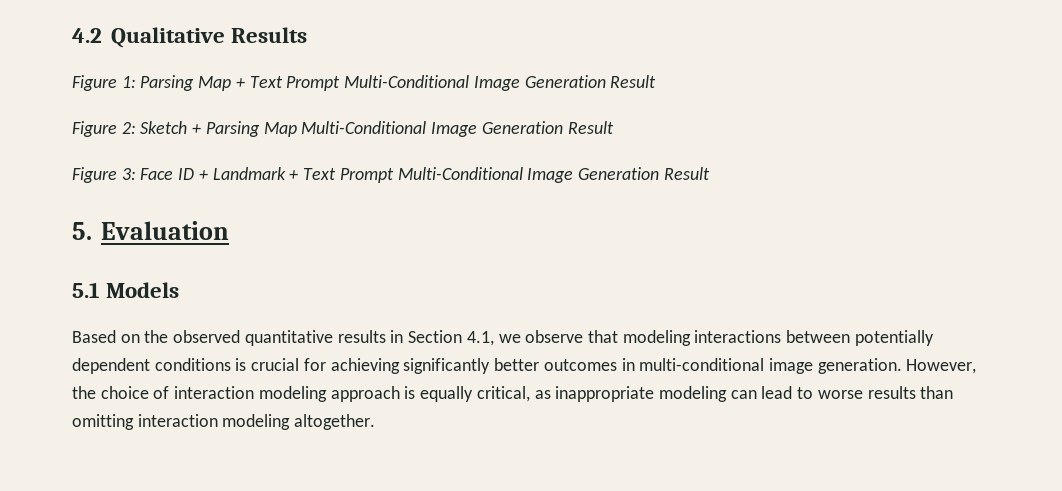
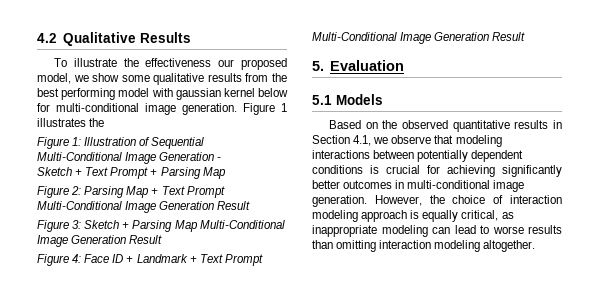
[72,75,136,91] Figure 1: -> [54,58,287,70] [37,73,287,85] [37,88,288,100] [37,103,287,115] [37,118,105,127] [37,137,205,149] [37,152,222,164] [37,167,226,179] [37,186,82,198] To illustrate the effectiveness our proposed model, we show some qualitative results from the best performing model with gaussian kernel below for multi-conditional image generation. Figure 1 illustrates the // Figure 1: Illustration of Sequential Multi-Conditional Image Generation - // Sketch + Text Prompt + Parsing Map // Figure 2:
[121,122,136,134] 2: -> [72,220,82,229] 3:
[121,168,136,180] 3: -> [72,254,82,263] 4:

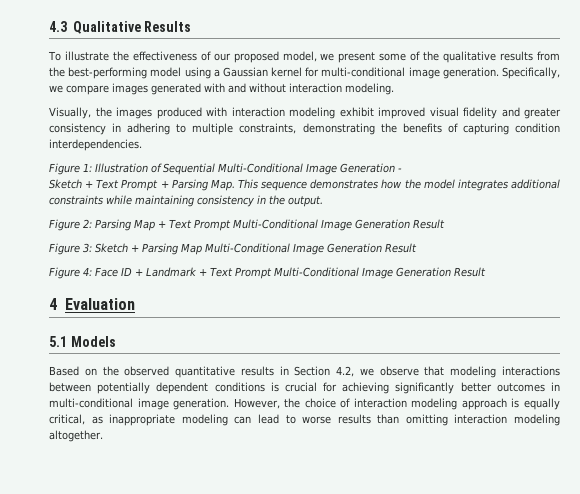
[37,33,57,43] 4.2 -> [49,21,67,32] 4.3
(212, 62) none -> [200,51,211,61] of
[92,73,287,85] [37,88,288,100] [37,103,287,115] [37,118,105,127] show some qualitative results from the best performing model with gaussian kernel below for multi-conditional image generation. Figure 1 illustrates the -> [338,51,560,63] [49,67,560,79] [49,83,394,95] [49,107,561,119] [49,123,560,135] [49,139,142,151] present some of the qualitative results from the best-performing model using a Gaussian kernel for multi-conditional image generation. Specifically, we compare images generated with and without interaction modeling. // Visually, the images produced with interaction modeling exhibit improved visual fidelity and greater consistency in adhering to multiple constraints, demonstrating the benefits of capturing condition interdependencies.
[202,167,226,179] Map -> [210,179,560,191] [49,195,323,207] Map. This sequence demonstrates how the model integrates additional constraints while maintaining consistency in the output.
[312,61,324,71] 5. -> [49,298,57,310] 4
[353,135,372,146] 4.1, -> [336,366,355,377] 4.2,

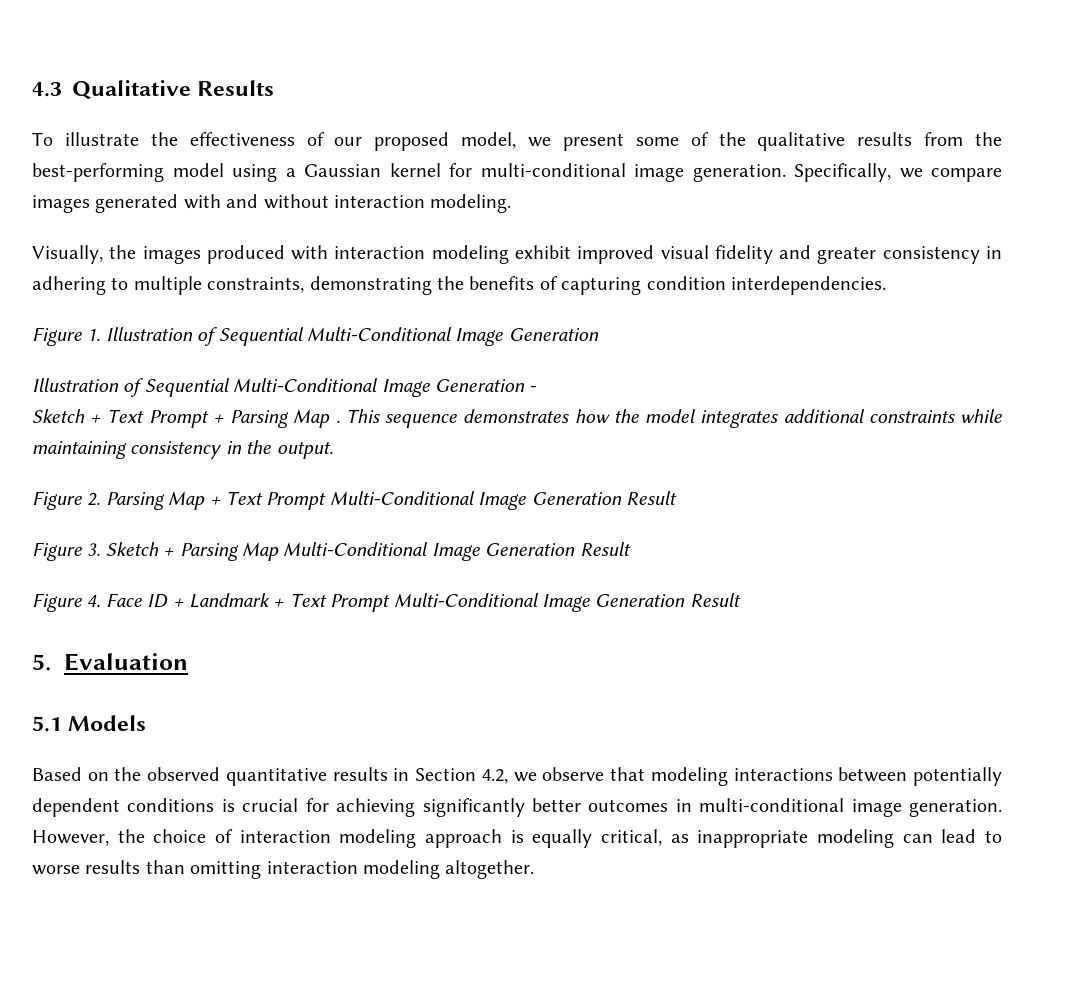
[83,163,92,172] 1: -> [87,327,599,346] 1. Illustration of Sequential Multi-Conditional Image Generation //
[210,179,235,191] Map. -> [293,409,340,428] Map .
[83,219,92,228] 2: -> [87,492,101,506] 2.
[83,243,92,253] 3: -> [87,543,101,556] 3.
[83,267,92,276] 4: -> [87,594,101,607] 4.
[49,298,57,310] 4 -> [32,654,51,671] 5.

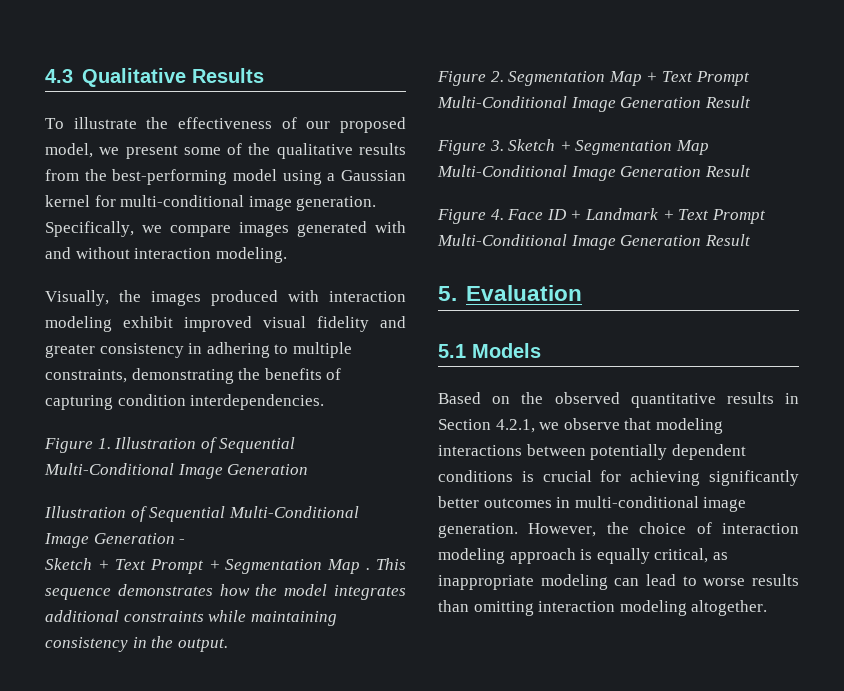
[230,410,290,428] Parsing -> [225,559,323,574] Segmentation
[105,492,165,510] Parsing -> [508,71,606,86] Segmentation
[179,543,239,561] Parsing -> [575,140,673,155] Segmentation
[481,769,508,784] 4.2, -> [495,419,535,433] 4.2.1,

